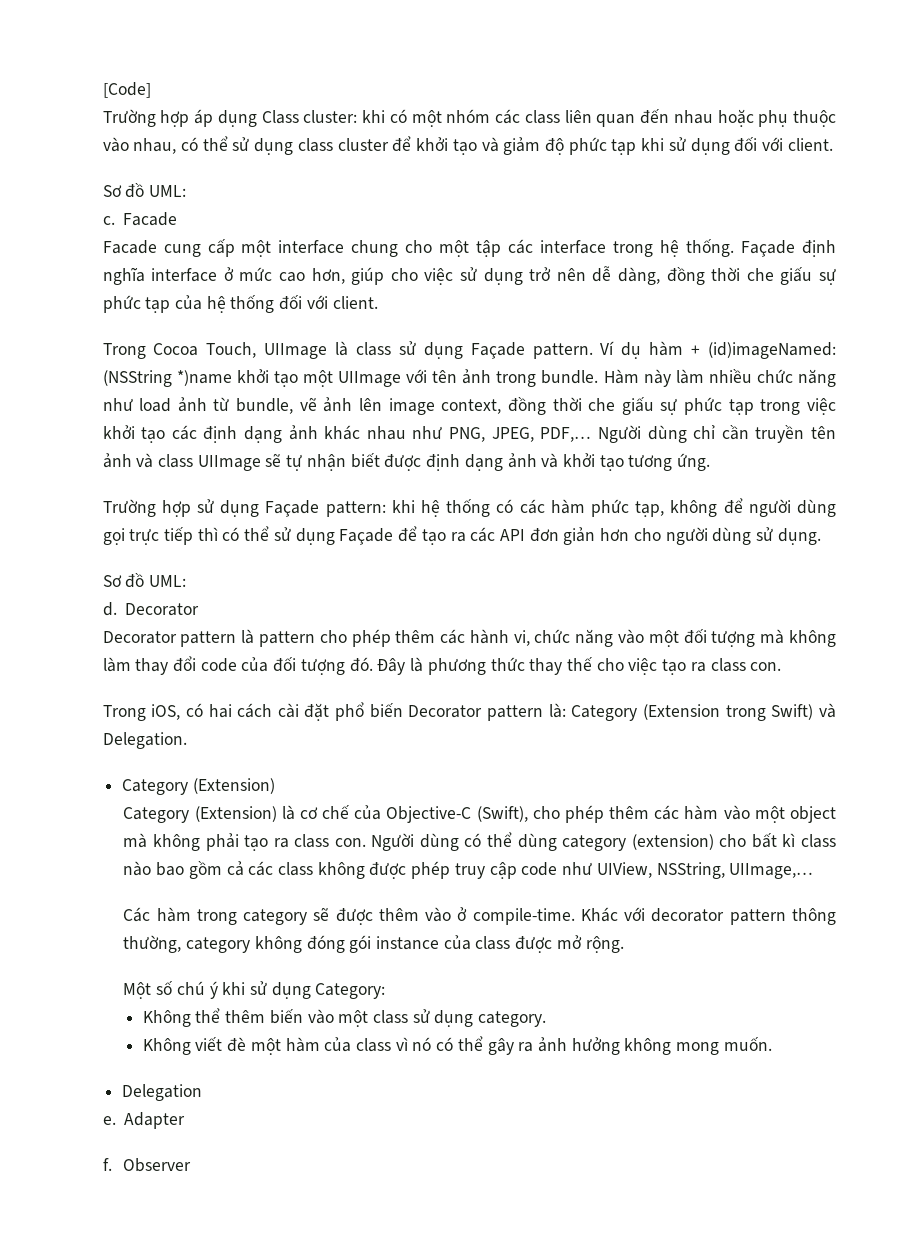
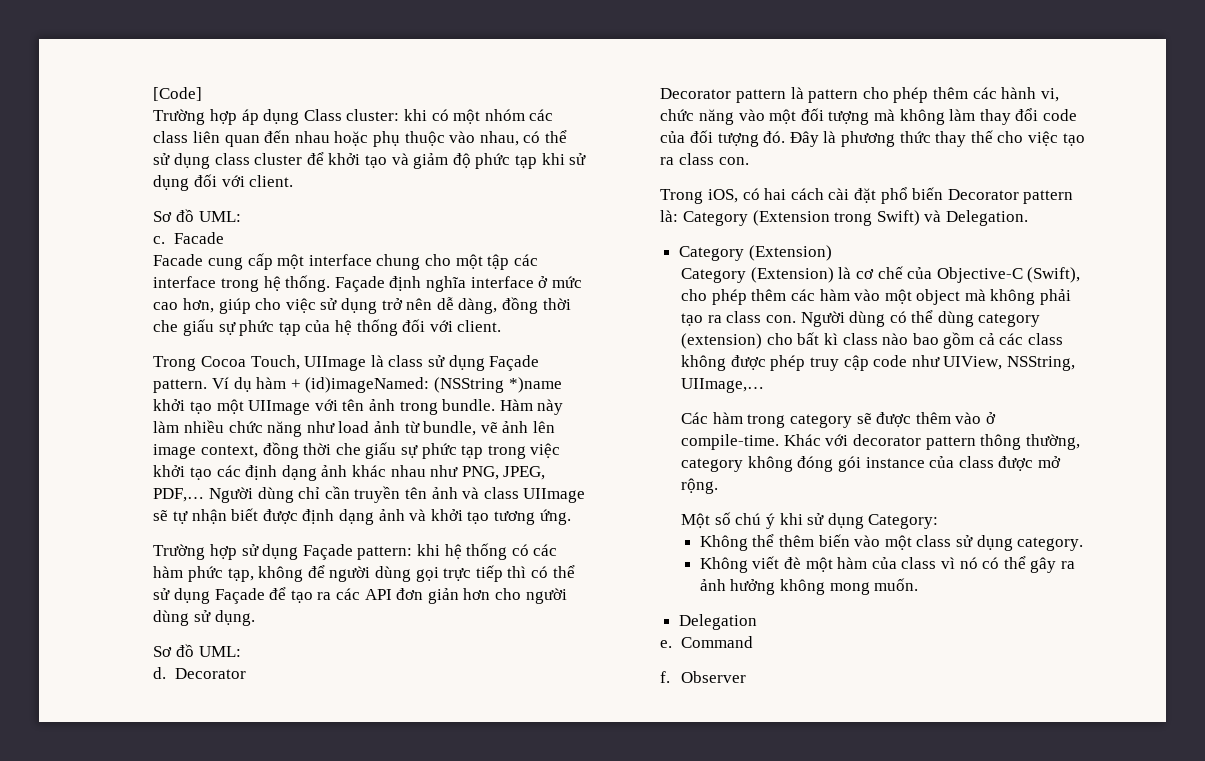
[124,1112,186,1129] Adapter -> [681,636,754,648] Command

